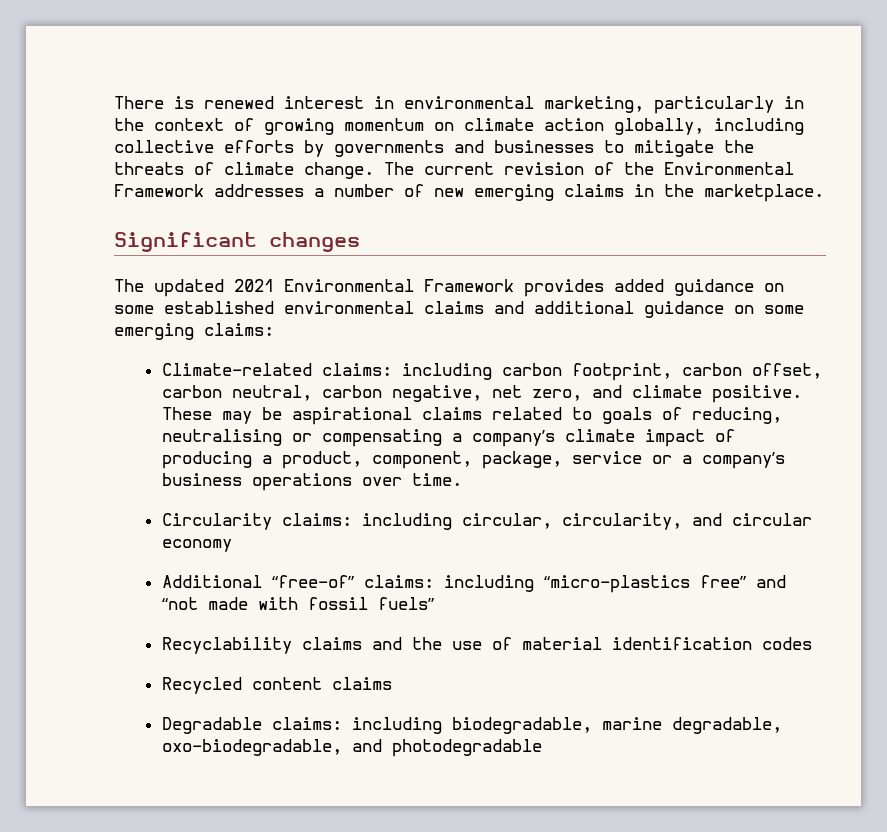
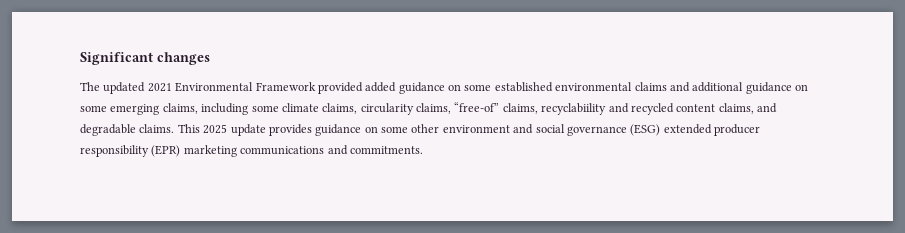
[114,96,804,114] [114,118,804,135] [114,140,754,157] [114,162,794,179] [114,184,824,202] There is renewed interest in environmental marketing, particularly in the context of growing momentum on climate action globally, including collective efforts by governments and businesses to mitigate the threats of climate change. The current revision of the Environmental Framework addresses a number of new emerging claims in the marketplace. // -> (80, 58) none
[524,279,604,297] provides -> [317,82,363,94] provided
[204,323,274,336] [161,363,822,381] [161,385,802,403] [161,407,782,425] [161,429,735,447] [161,451,785,469] [161,473,462,491] [161,513,812,530] [161,539,232,552] [161,575,786,593] [161,597,434,610] [161,637,812,654] [161,677,392,694] [161,717,782,734] [161,739,542,757] claims: // Climate-related claims: including carbon footprint, carbon offset, carbon neutral, carbon negative, net zero, and climate positive. These may be aspirational claims related to goals of reducing, neutralising or compensating a company’s climate impact of producing a product, component, package, service or a company’s business operations over time. // Circularity claims: including circular, circularity, and circular economy // Additional “free-of” claims: including “micro-plastics free” and “not made with fossil fuels” // Recyclability claims and the use of material identification codes // Recycled content claims // Degradable claims: including biodegradable, marine degradable, oxo-biodegradable, and photodegradable -> [162,102,777,115] [80,124,760,136] [80,145,423,157] claims, including some climate claims, circularity claims, “free-of” claims, recyclabiility and recycled content claims, and degradable claims. This 2025 update provides guidance on some other environment and social governance (ESG) extended producer responsibility (EPR) marketing communications and commitments.

